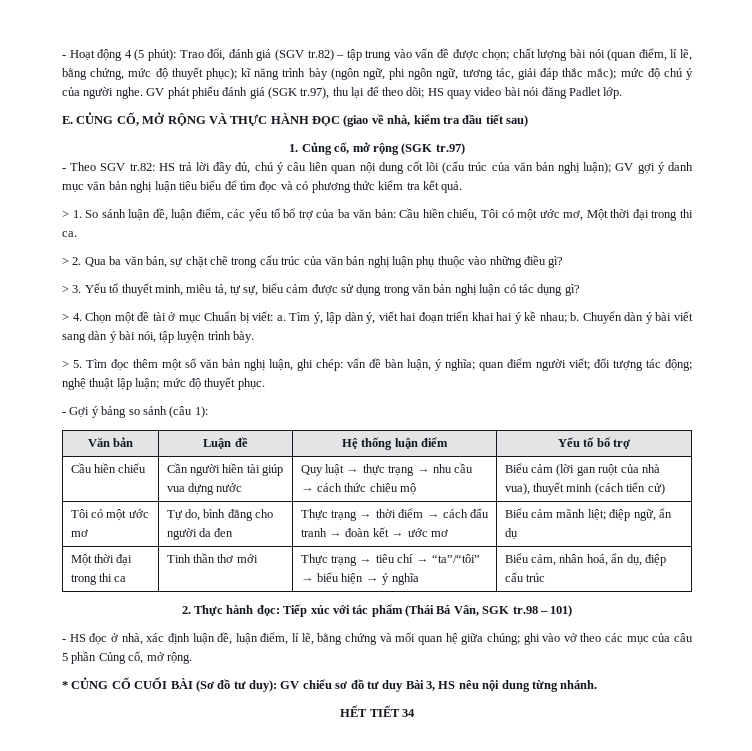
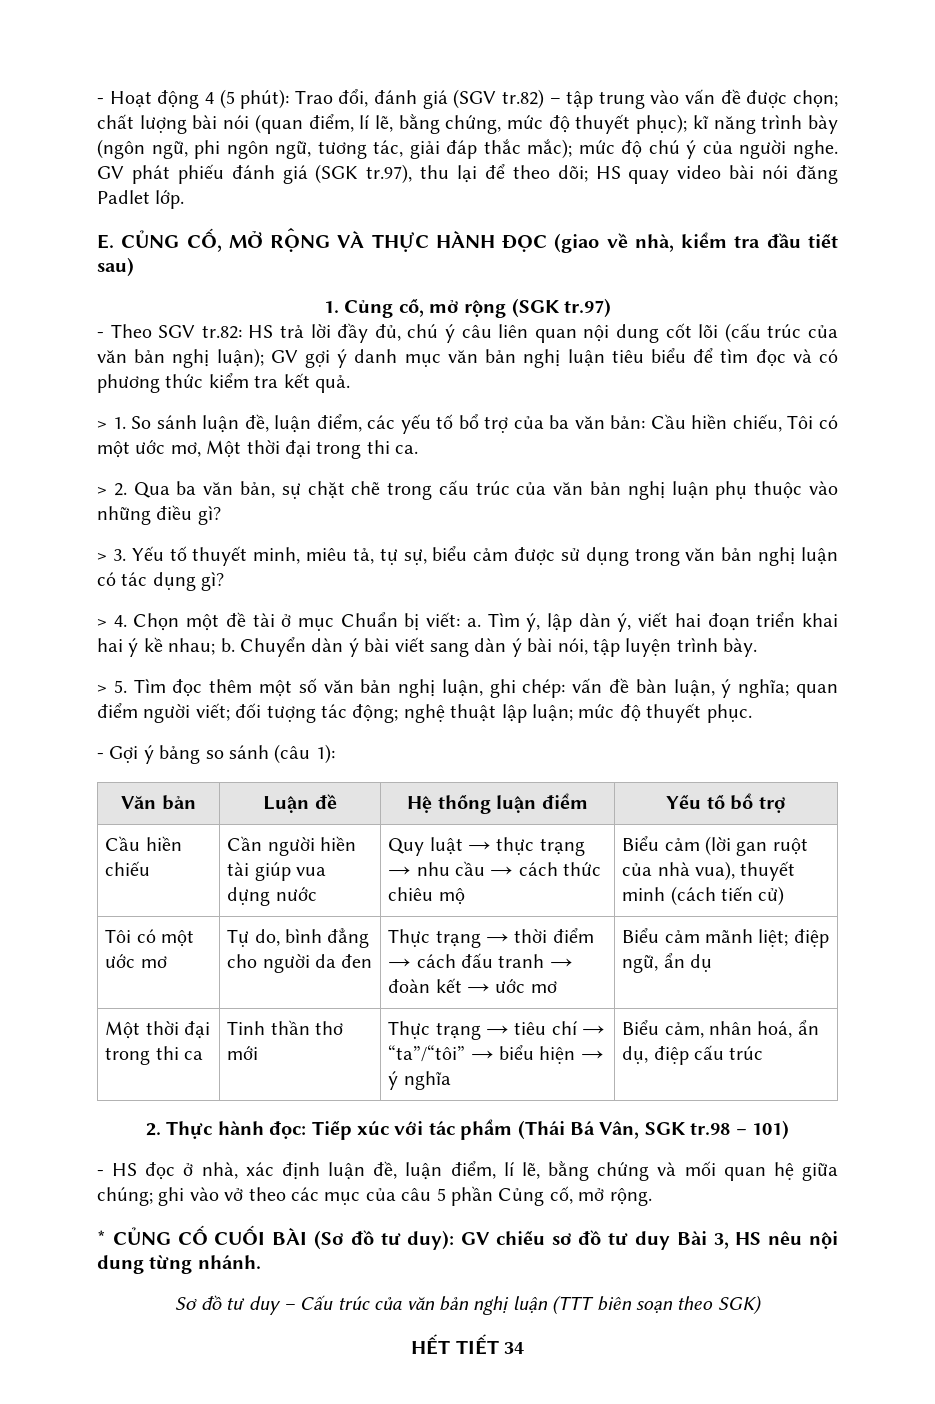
(598, 684) none -> [175,1295,762,1315] // Sơ đồ tư duy – Cấu trúc của văn bản nghị luận (TTT biên soạn theo SGK)

